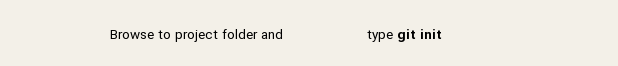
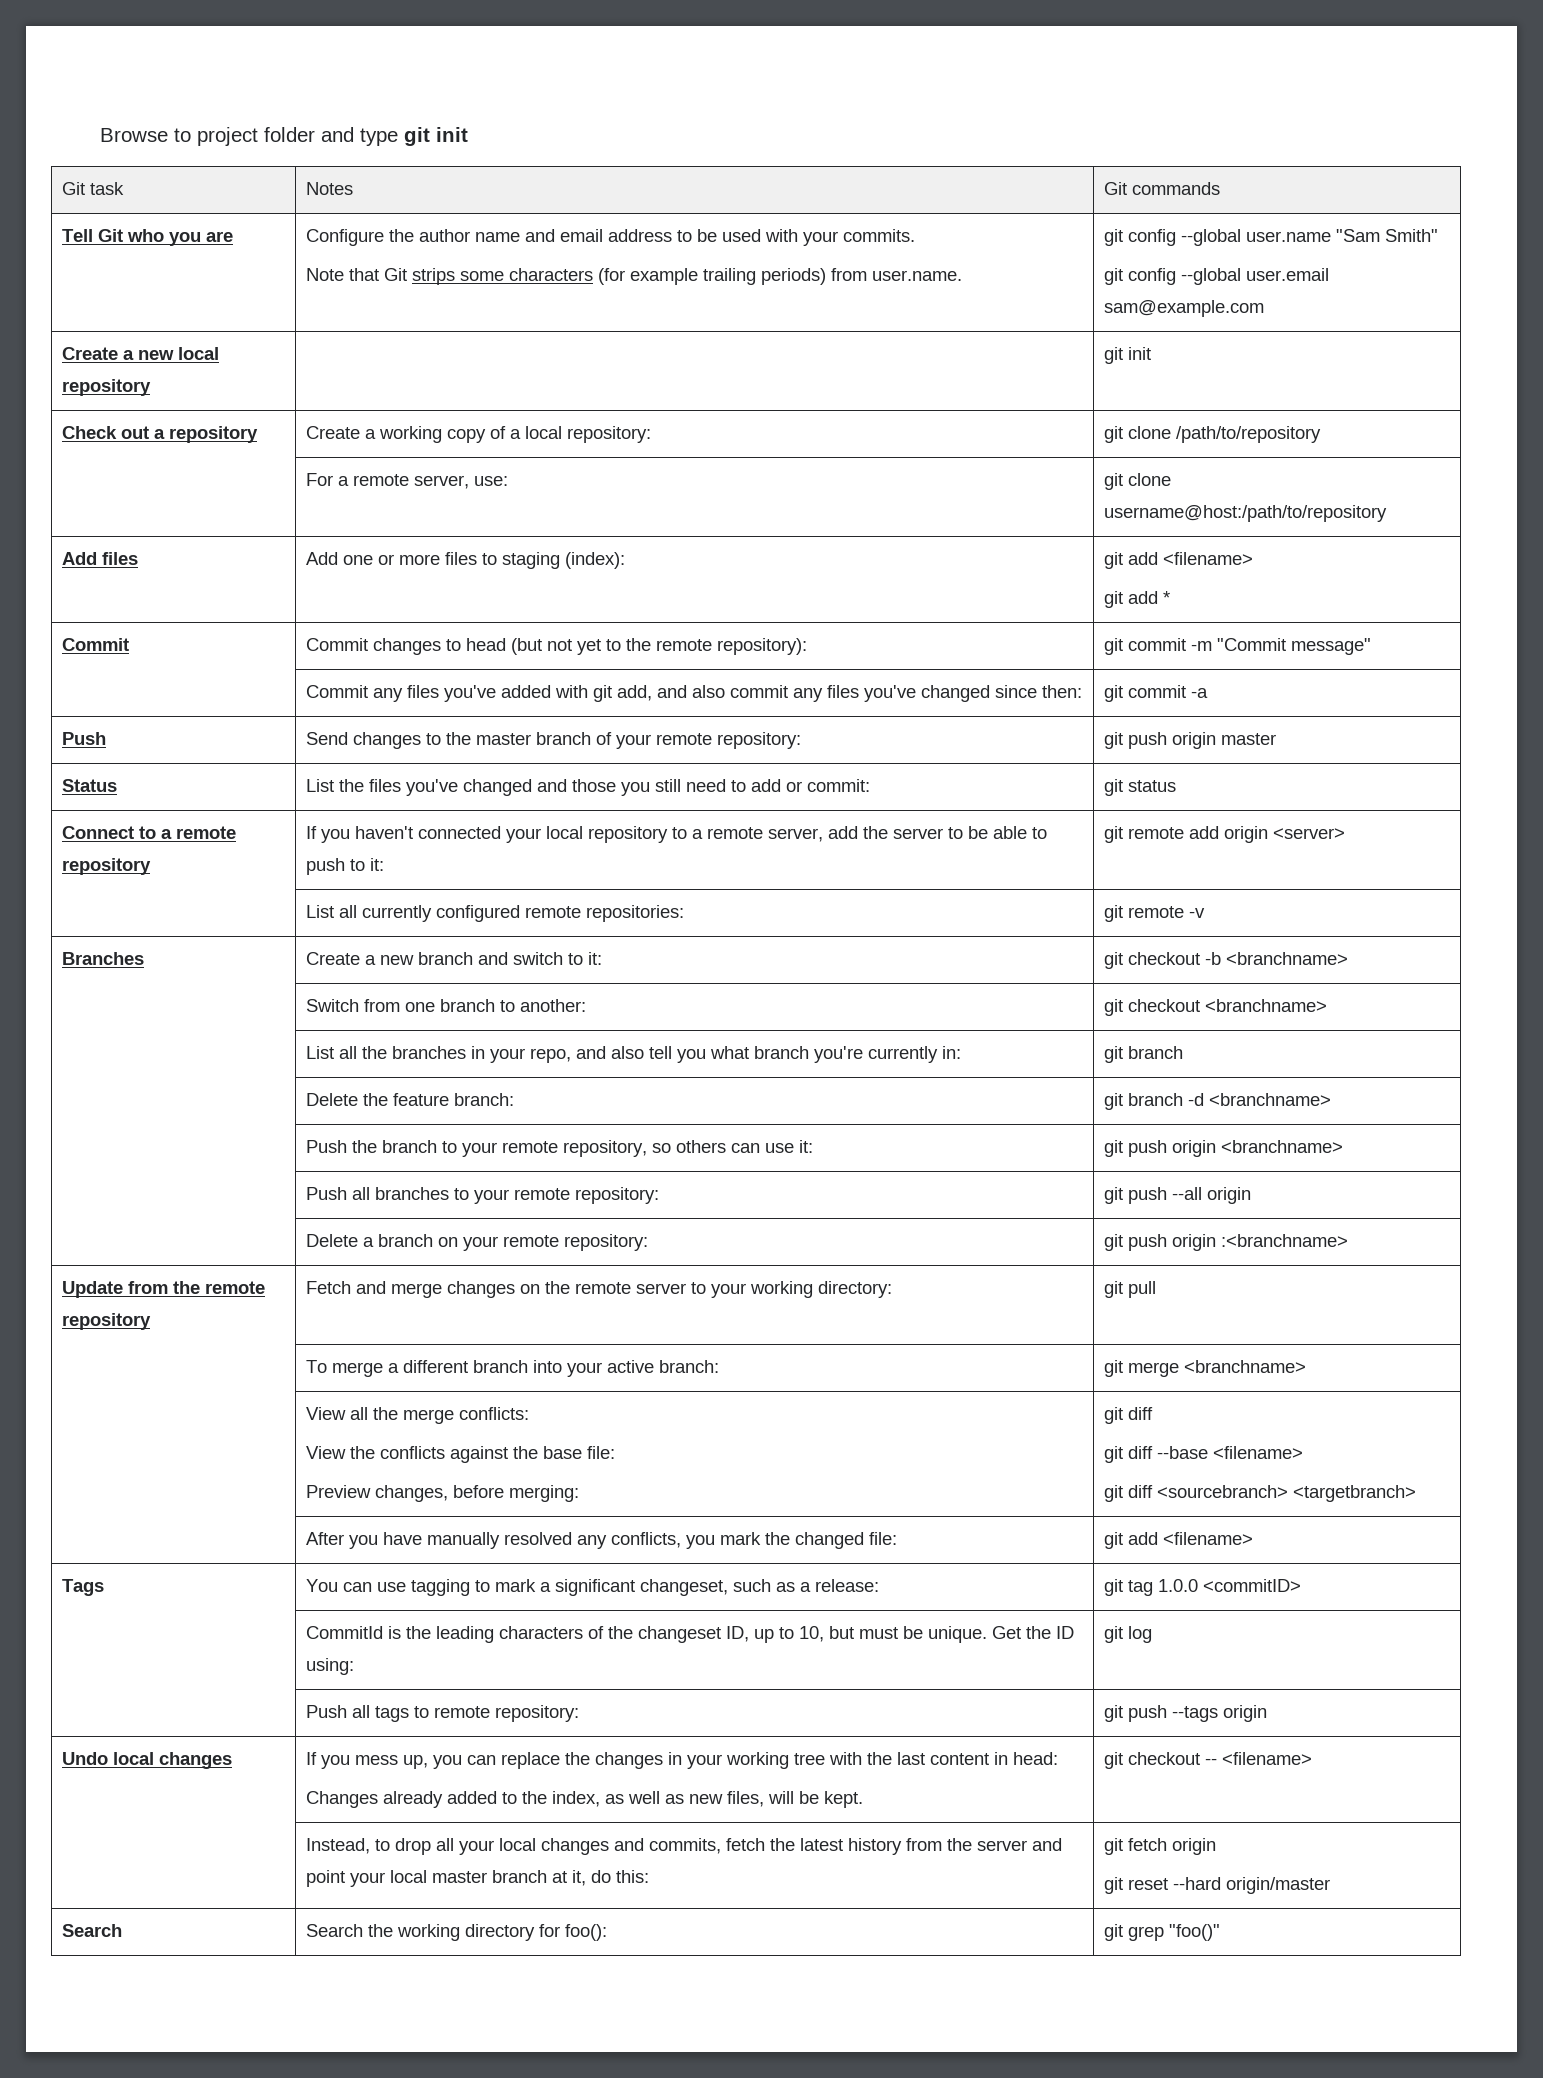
(443, 34) none -> [62,182,125,195] [306,182,354,195] [1104,182,1221,195] [62,229,234,246] [306,229,916,246] [306,268,963,285] [1104,229,1439,246] [1104,268,1330,285] [1104,300,1265,317] [62,347,220,360] [62,379,152,396] [1104,347,1152,364] [62,426,259,443] [306,426,652,443] [1104,426,1322,443] [306,473,509,489] [1104,473,1172,490] [1104,505,1388,522] [62,552,139,565] [306,552,626,569] [1104,552,1254,569] [1104,591,1171,608] [62,638,130,651] [306,638,808,655] [1104,638,1372,655] [306,685,1083,702] [1104,685,1209,702] [62,732,107,745] [306,732,802,749] [1104,732,1277,749] [62,779,118,792] [306,779,871,796] [1104,779,1177,796] [62,826,237,839] [62,858,152,875] [306,826,1048,843] [306,858,385,875] [1104,826,1346,843] [306,905,685,922] [1104,905,1206,922] [62,952,145,965] [306,952,603,965] [1104,952,1349,969] [306,999,587,1012] [1104,999,1328,1016] [306,1046,962,1063] [1104,1046,1184,1063] [306,1093,515,1106] [1104,1093,1332,1110] [306,1140,814,1157] [1104,1140,1344,1157] [306,1187,660,1204] [1104,1187,1252,1204] [306,1234,649,1251] [1104,1234,1349,1251] [62,1281,266,1298] [62,1313,152,1330] [306,1281,893,1298] [1104,1281,1157,1298] [306,1360,720,1377] [1104,1360,1307,1377] [306,1407,530,1424] [306,1446,616,1463] [306,1485,580,1502] [1104,1407,1154,1424] [1104,1446,1304,1463] [1104,1485,1417,1502] [306,1532,898,1549] [1104,1532,1254,1549] [62,1579,105,1596] [306,1579,880,1596] [1104,1579,1302,1596] [306,1626,1075,1643] [306,1658,355,1675] [1104,1626,1153,1643] [306,1705,580,1722] [1104,1705,1268,1722] [62,1752,233,1769] [306,1752,1059,1769] [306,1791,864,1808] [1104,1752,1313,1769] [306,1838,1063,1855] [306,1870,650,1887] [1104,1838,1217,1855] [1104,1877,1331,1894] [62,1924,123,1937] [306,1924,608,1941] [1104,1924,1221,1941] // Git task | Notes | Git commands // Tell Git who you are | Configure the author name and email address to be used with your commits. // Note that Git strips some characters (for example trailing periods) from user.name. | git config --global user.name "Sam Smith" // git config --global user.email sam@example.com // Create a new local repository | | git init // Check out a repository | Create a working copy of a local repository: | git clone /path/to/repository // | For a remote server, use: | git clone username@host:/path/to/repository // Add files | Add one or more files to staging (index): | git add <filename> // git add * // Commit | Commit changes to head (but not yet to the remote repository): | git commit -m "Commit message" // | Commit any files you've added with git add, and also commit any files you've changed since then: | git commit -a // Push | Send changes to the master branch of your remote repository: | git push origin master // Status | List the files you've changed and those you still need to add or commit: | git status // Connect to a remote repository | If you haven't connected your local repository to a remote server, add the server to be able to push to it: | git remote add origin <server> // | List all currently configured remote repositories: | git remote -v // Branches | Create a new branch and switch to it: | git checkout -b <branchname> // | Switch from one branch to another: | git checkout <branchname> // | List all the branches in your repo, and also tell you what branch you're currently in: | git branch // | Delete the feature branch: | git branch -d <branchname> // | Push the branch to your remote repository, so others can use it: | git push origin <branchname> // | Push all branches to your remote repository: | git push --all origin // | Delete a branch on your remote repository: | git push origin :<branchname> // Update from the remote repository | Fetch and merge changes on the remote server to your working directory: | git pull // | To merge a different branch into your active branch: | git merge <branchname> // | View all the merge conflicts: // View the conflicts against the base file: // Preview changes, before merging: | git diff // git diff --base <filename> // git diff <sourcebranch> <targetbranch> // | After you have manually resolved any conflicts, you mark the changed file: | git add <filename> // Tags | You can use tagging to mark a significant changeset, such as a release: | git tag 1.0.0 <commitID> // | CommitId is the leading characters of the changeset ID, up to 10, but must be unique. Get the ID using: | git log // | Push all tags to remote repository: | git push --tags origin // Undo local changes | If you mess up, you can replace the changes in your working tree with the last content in head: // Changes already added to the index, as well as new files, will be kept. | git checkout -- <filename> // | Instead, to drop all your local changes and commits, fetch the latest history from the server and point your local master branch at it, do this: | git fetch origin // git reset --hard origin/master // Search | Search the working directory for foo(): | git grep "foo()"

